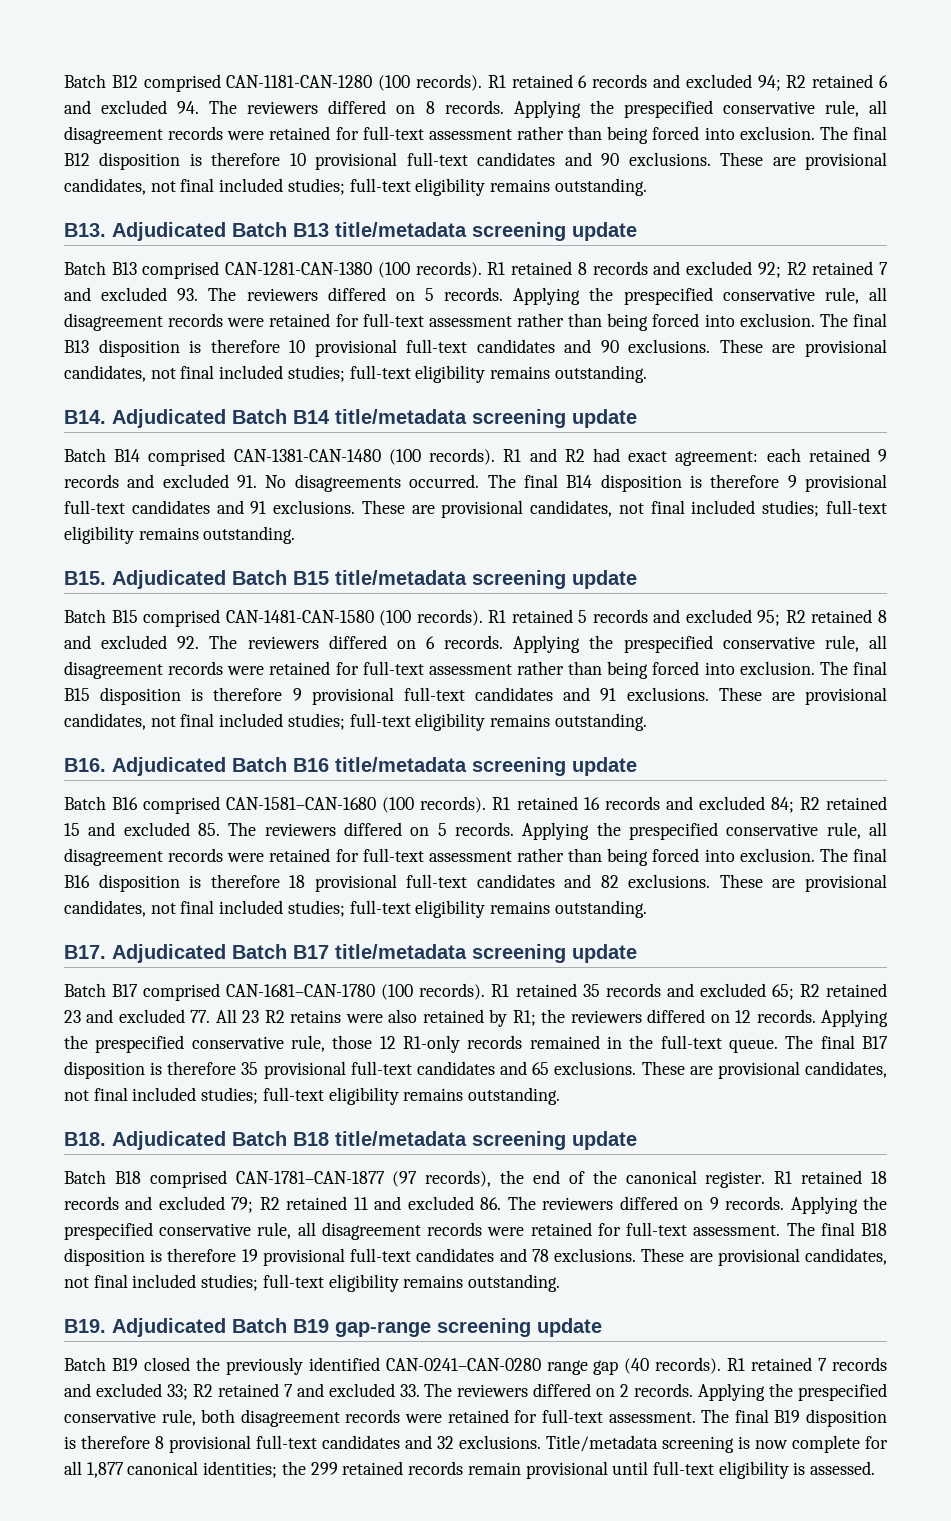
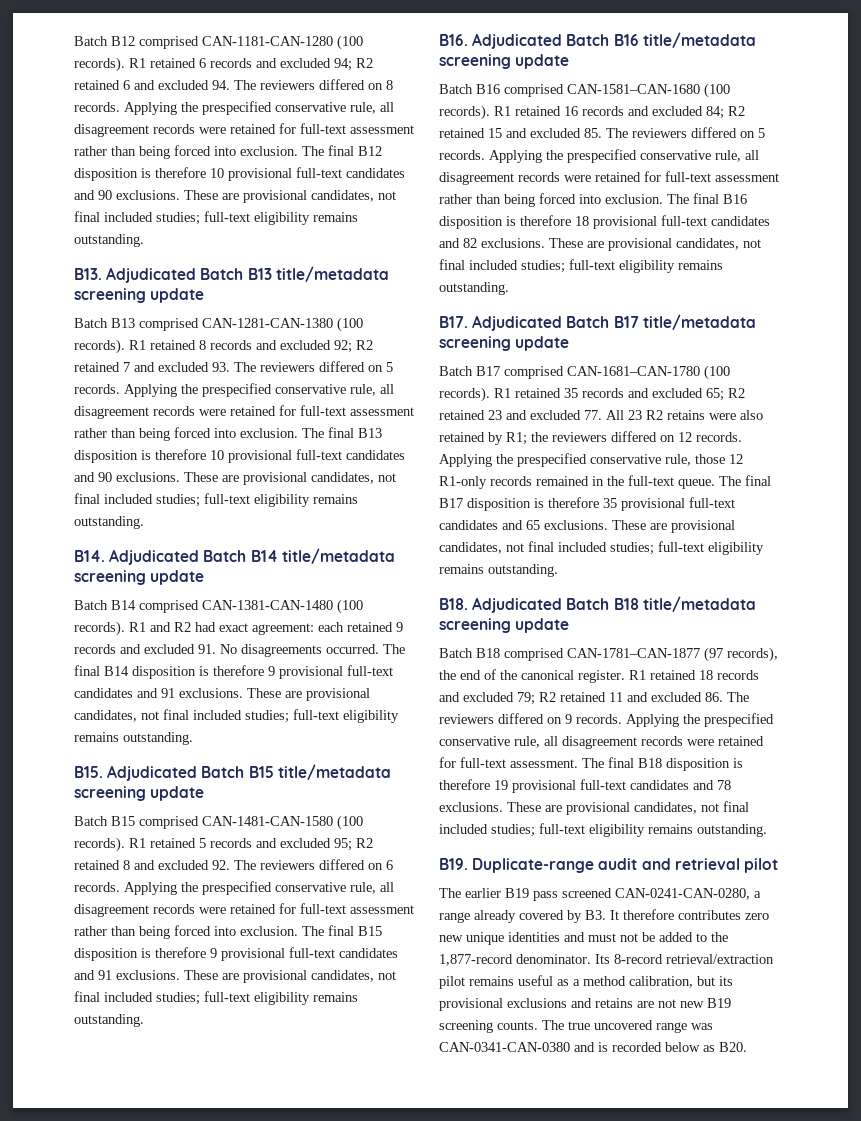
[112,1318,602,1337] [64,1357,888,1375] [64,1383,888,1401] [64,1409,888,1427] [64,1435,888,1453] [64,1461,876,1479] Adjudicated Batch B19 gap-range screening update // Batch B19 closed the previously identified CAN-0241–CAN-0280 range gap (40 records). R1 retained 7 records and excluded 33; R2 retained 7 and excluded 33. The reviewers differed on 2 records. Applying the prespecified conservative rule, both disagreement records were retained for full-text assessment. The final B19 disposition is therefore 8 provisional full-text candidates and 32 exclusions. Title/metadata screening is now complete for all 1,877 canonical identities; the 299 retained records remain provisional until full-text eligibility is assessed. -> [472,858,778,873] [439,888,761,901] [439,909,769,923] [439,932,728,945] [439,954,774,966] [439,975,733,989] [439,998,731,1011] [439,1020,713,1033] [439,1042,747,1052] Duplicate-range audit and retrieval pilot // The earlier B19 pass screened CAN-0241-CAN-0280, a range already covered by B3. It therefore contributes zero new unique identities and must not be added to the 1,877-record denominator. Its 8-record retrieval/extraction pilot remains useful as a method calibration, but its provisional exclusions and retains are not new B19 screening counts. The true uncovered range was CAN-0341-CAN-0380 and is recorded below as B20.

